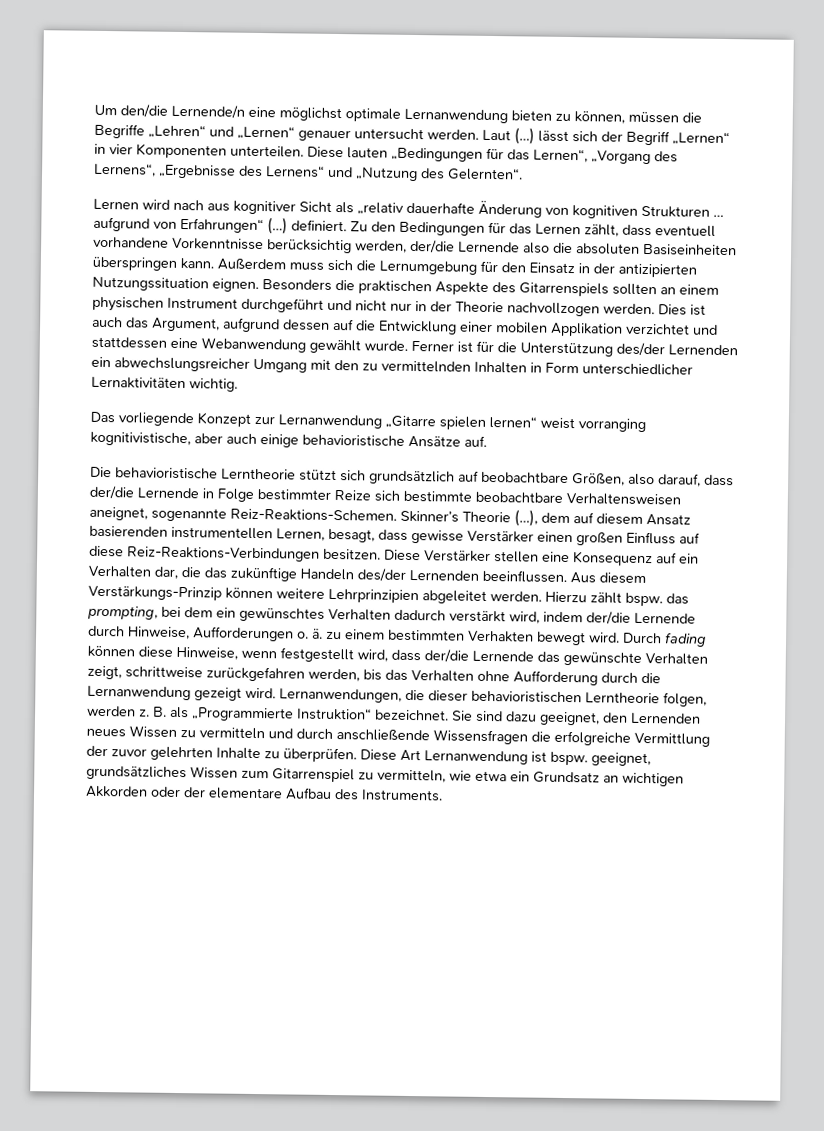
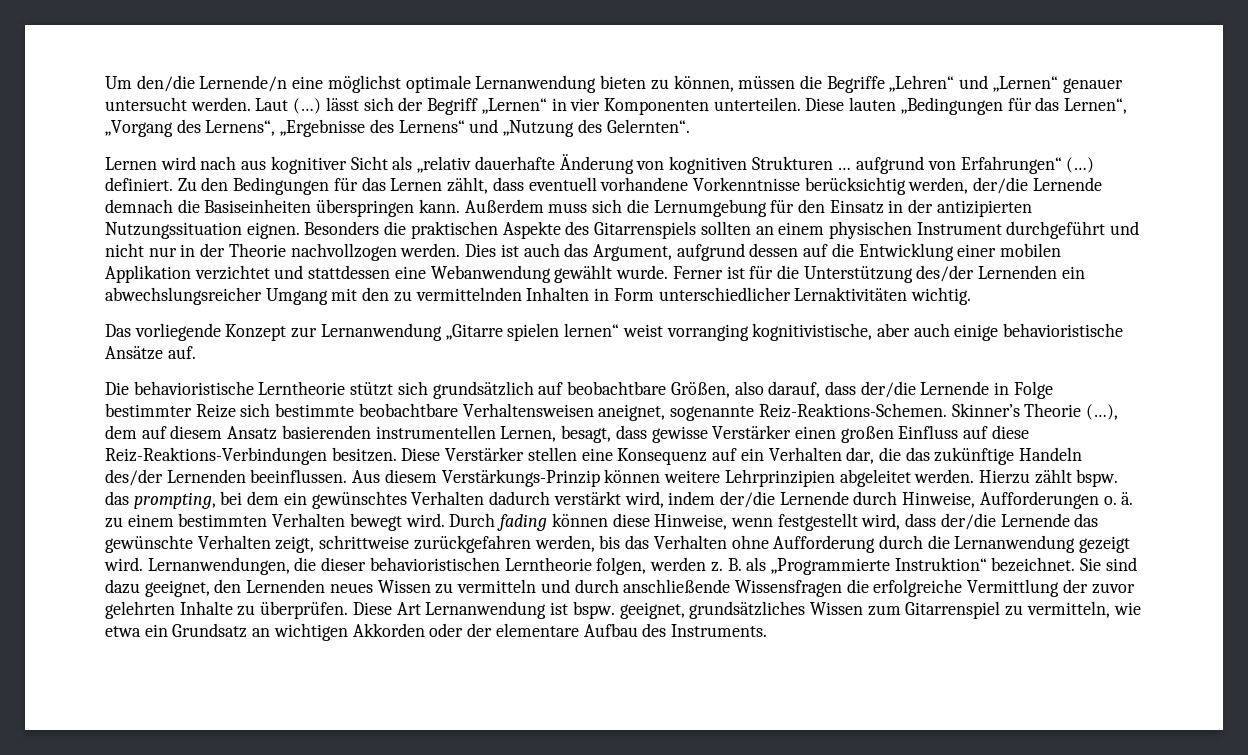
[523,242,640,255] also die absoluten -> [105,199,200,213] demnach die
[468,630,534,643] Verhakten -> [272,513,346,527] Verhalten

